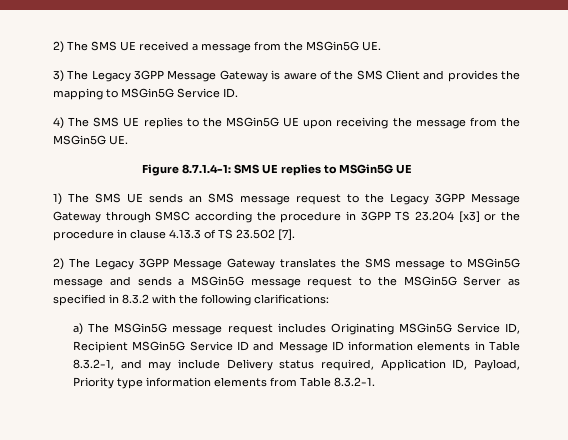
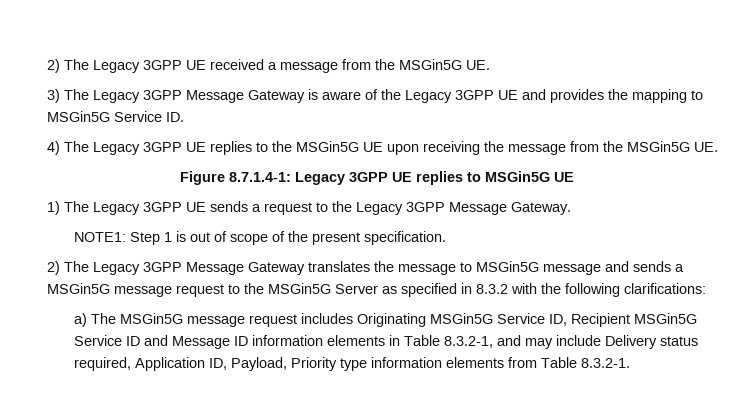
[53,41,118,53] 2) The SMS -> [46,59,182,73] 2) The Legacy 3GPP
[356,70,420,80] SMS Client -> [404,90,518,103] Legacy 3GPP UE
[93,117,120,127] SMS -> [92,142,182,155] Legacy 3GPP
[233,164,259,174] SMS -> [295,172,388,185] Legacy 3GPP
[95,193,291,205] SMS UE sends an SMS message -> [92,201,261,215] Legacy 3GPP UE sends a
[53,211,521,223] [53,229,296,241] Gateway through SMSC according the procedure in 3GPP TS 23.204 [x3] or the procedure in clause 4.13.3 of TS 23.502 [7]. -> [510,202,571,215] [74,231,447,245] Gateway. // NOTE1: Step 1 is out of scope of the present specification.
[364,258,391,268] SMS -> (394, 266) none

